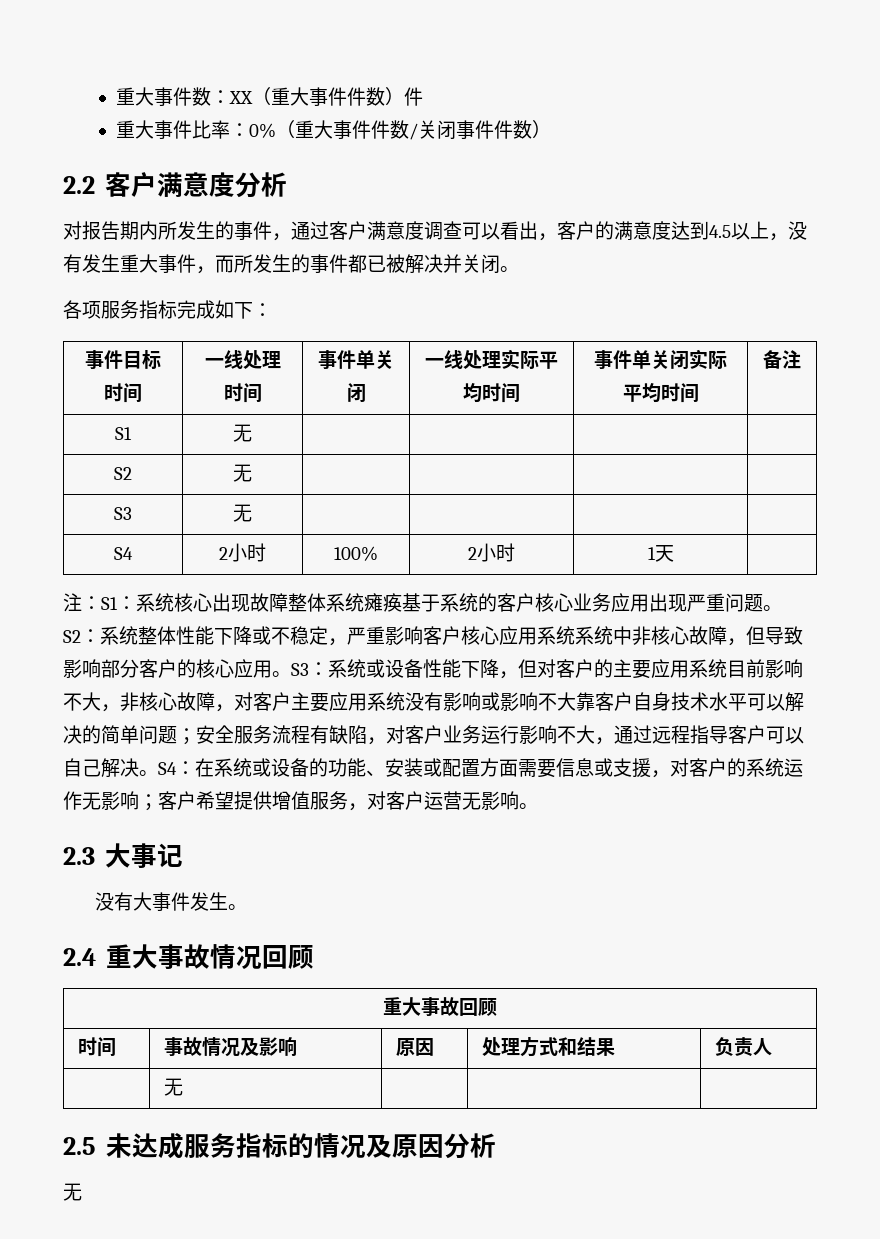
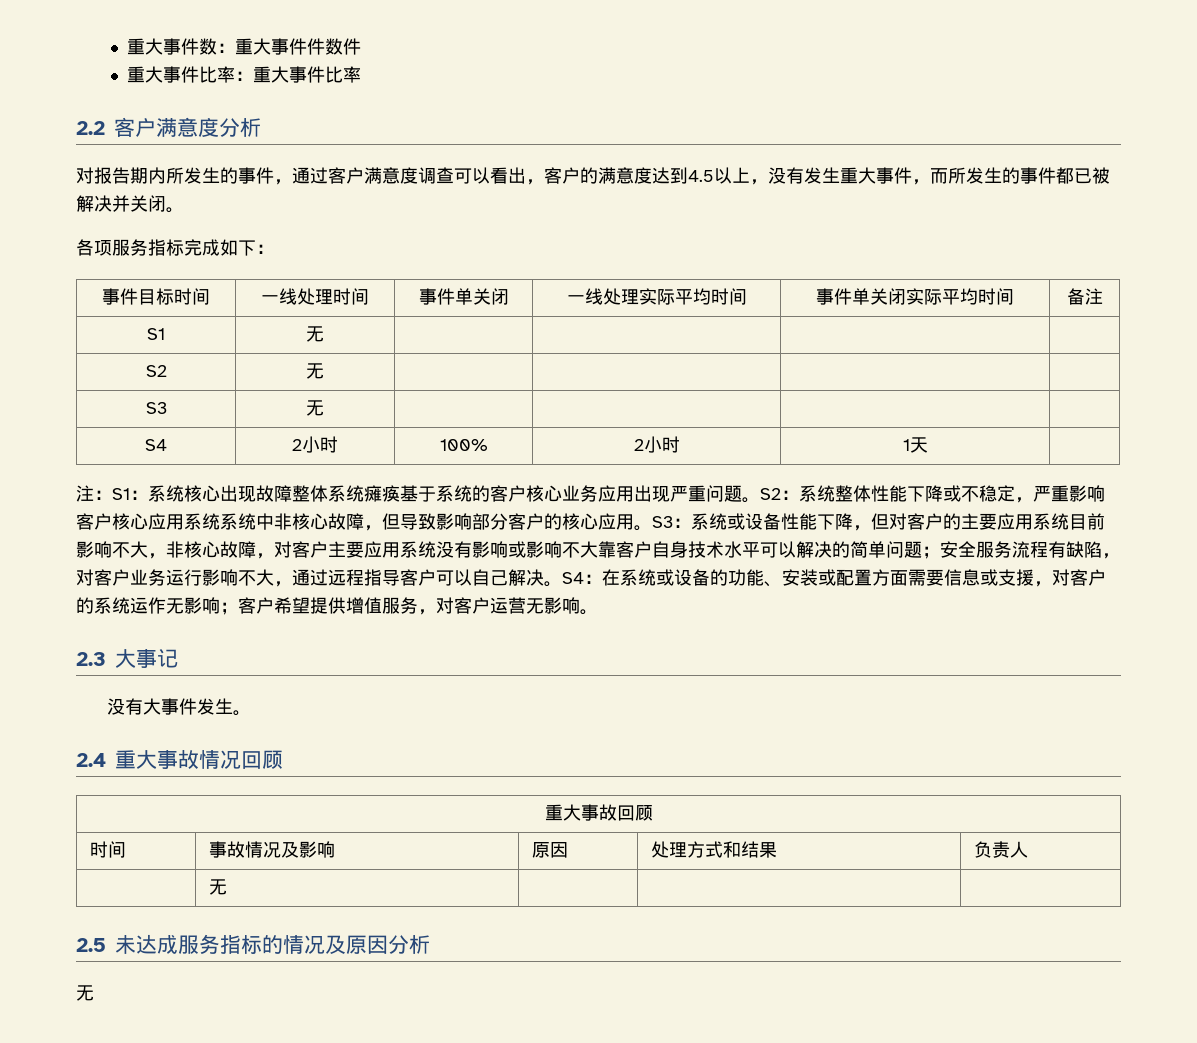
[229,87,405,106] XX（重大事件件数） -> [234,38,343,55] 重大事件件数
[249,120,552,140] 0%（重大事件件数/关闭事件件数） -> [252,66,361,83] 重大事件比率

